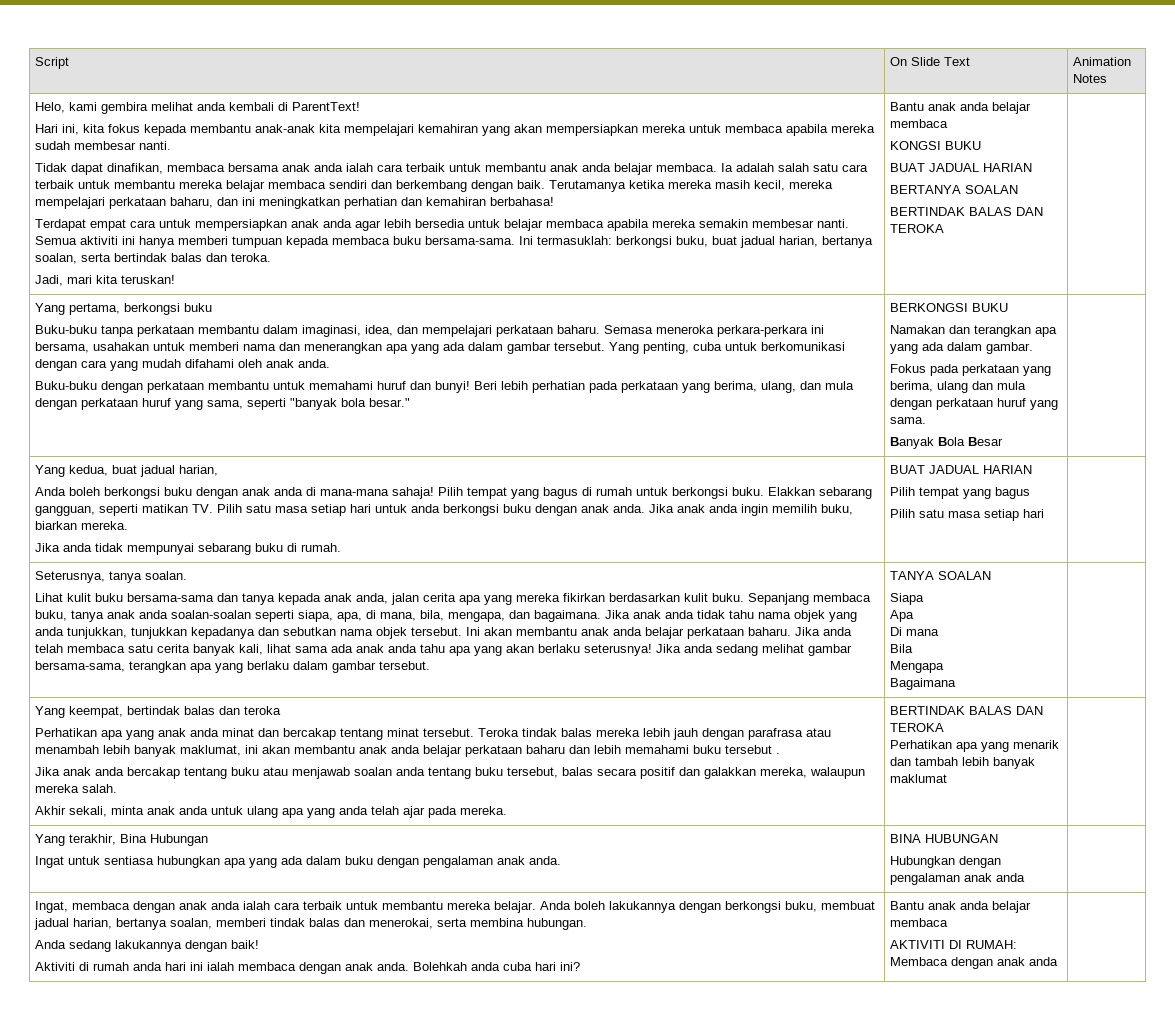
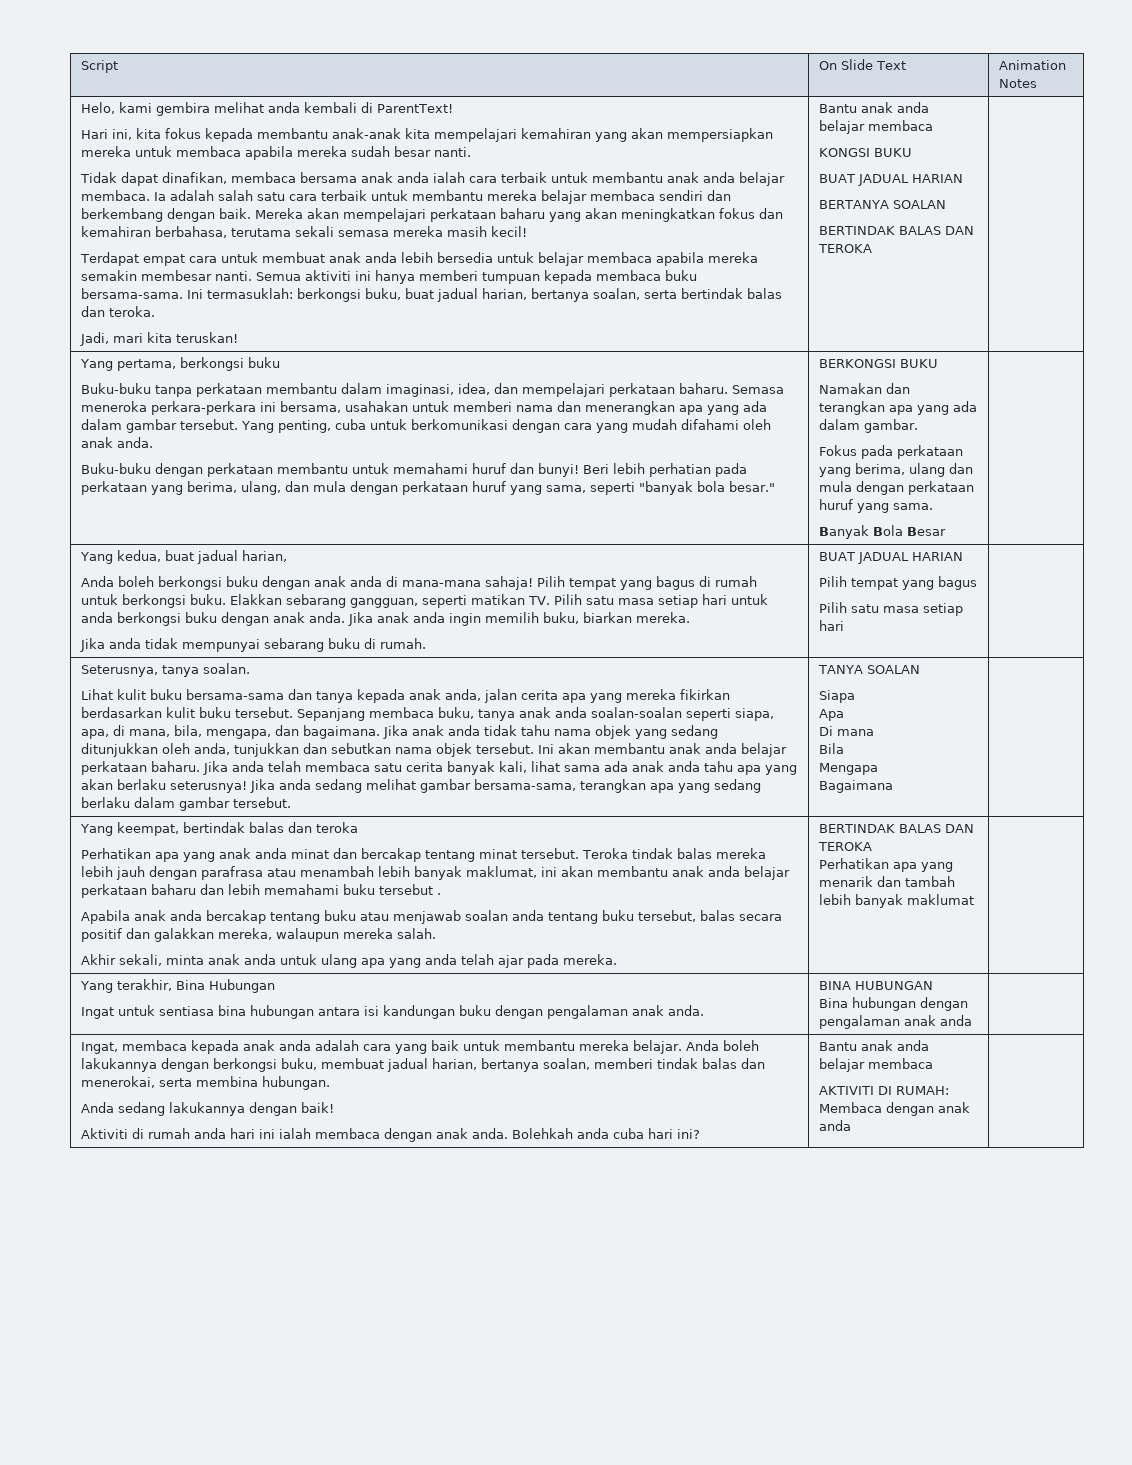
[74,141,137,150] membesar -> [394,146,432,157] besar
[549,180,834,192] [35,197,555,209] Terutamanya ketika mereka masih kecil, mereka mempelajari perkataan baharu, dan ini meningkatkan perhatian dan kemahiran berbahasa! -> [255,208,784,222] [81,226,528,238] Mereka akan mempelajari perkataan baharu yang akan meningkatkan fokus dan kemahiran berbahasa, terutama sekali semasa mereka masih kecil!
[195,219,382,231] mempersiapkan anak anda agar -> [262,252,398,263] membuat anak anda
[712,593,745,602] buku. -> [199,707,294,718] buku tersebut.
[35,627,256,639] anda tunjukkan, tunjukkan kepadanya -> [671,725,719,739] [81,743,300,757] sedang ditunjukkan oleh anda, tunjukkan
(244, 668) none -> [714,779,762,793] sedang
[35,767,61,776] Jika -> [81,910,131,924] Apabila
[157,856,342,868] hubungkan apa yang ada dalam -> [218,1005,456,1019] bina hubungan antara isi kandungan
[890,856,956,868] Hubungkan -> [819,997,917,1011] Bina hubungan
[133,901,343,913] dengan anak anda ialah cara terbaik -> [191,1040,460,1054] kepada anak anda adalah cara yang baik

